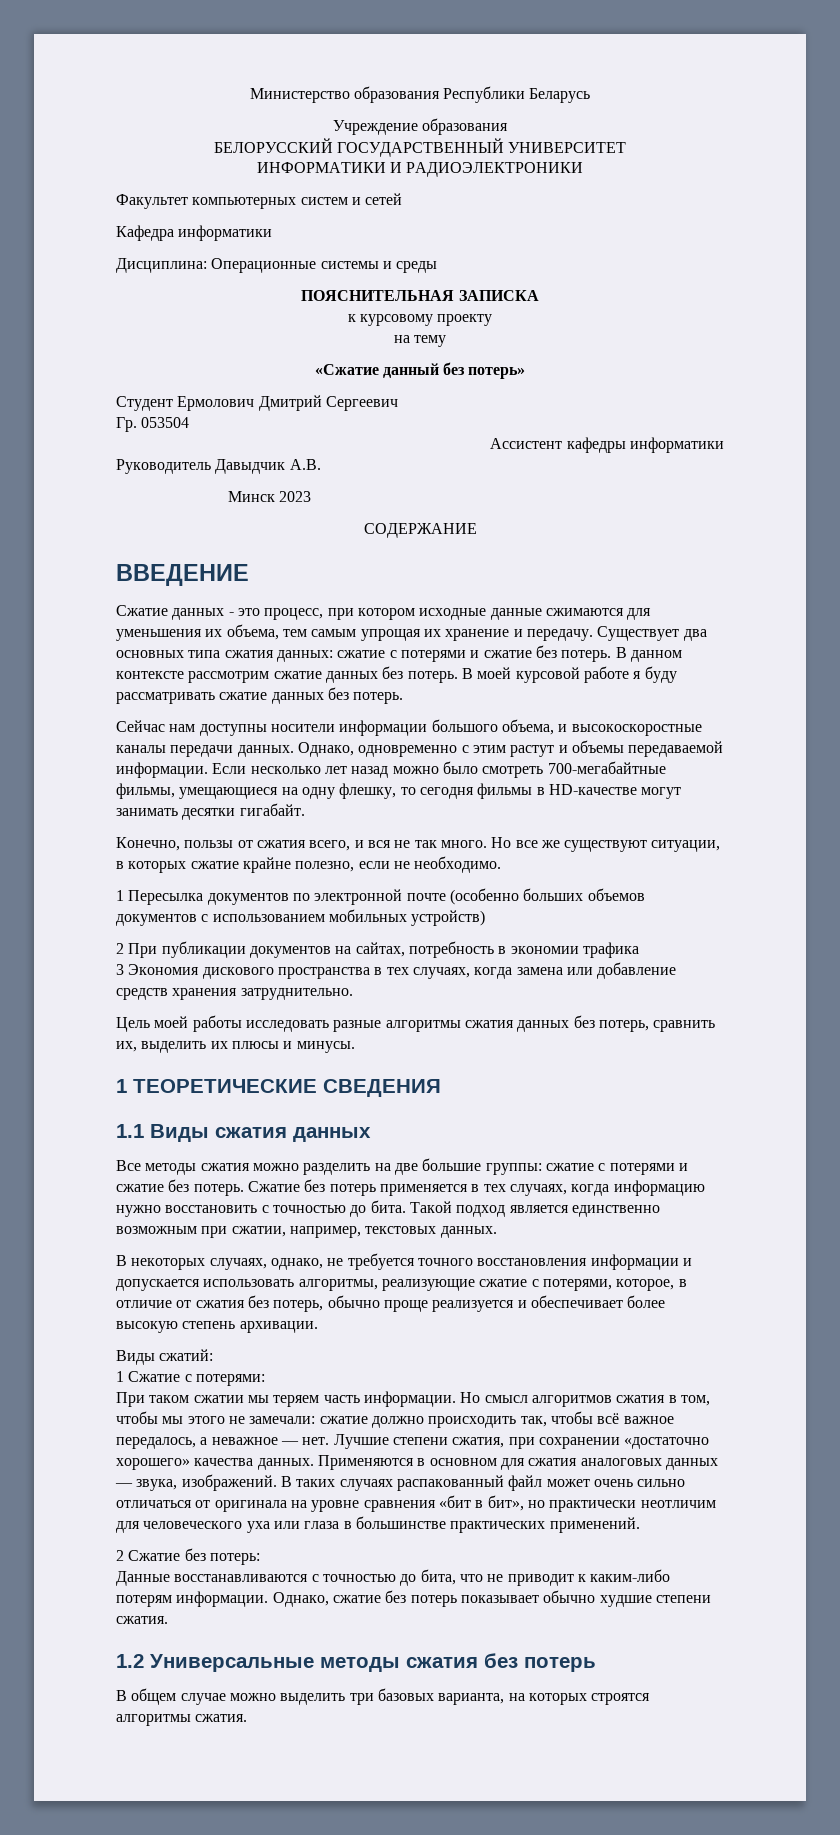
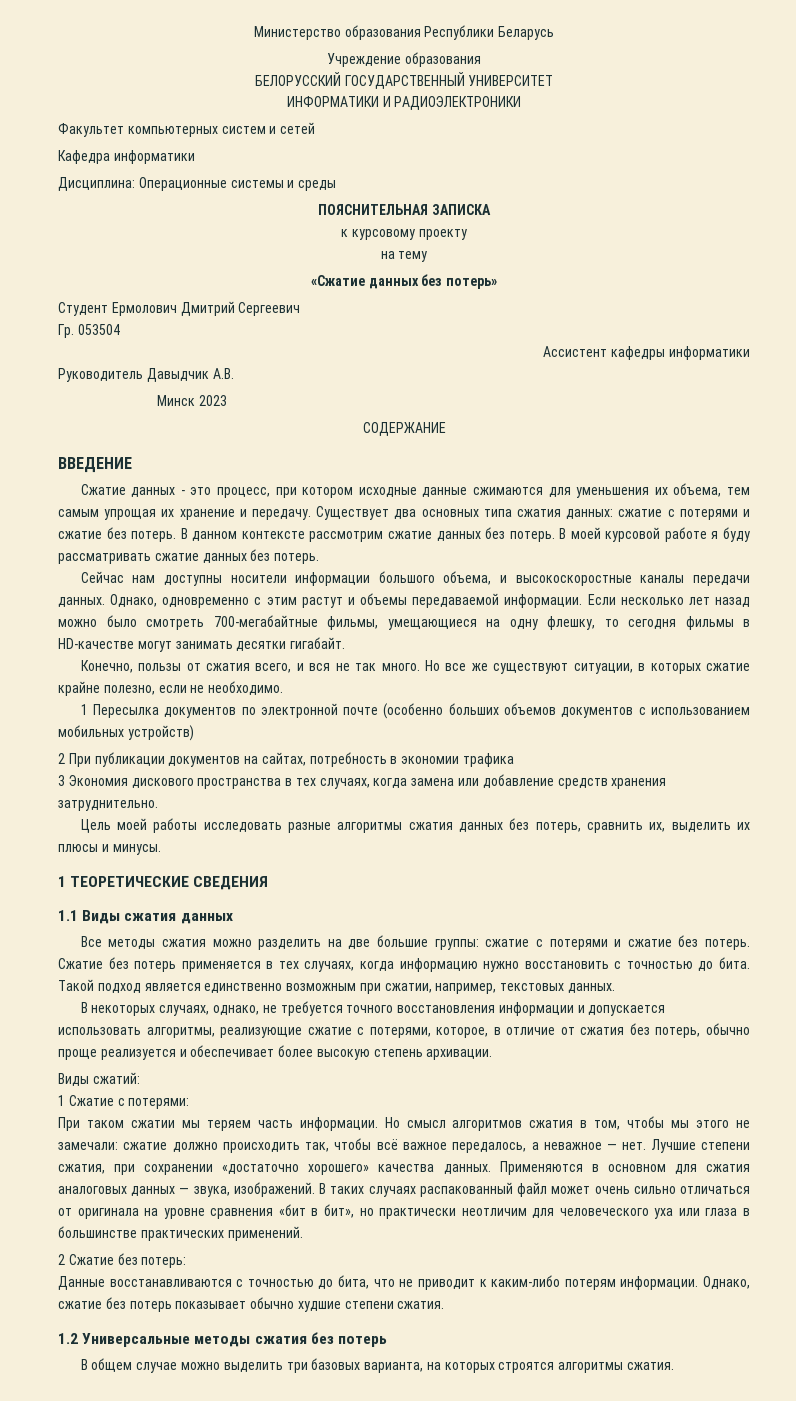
[382,363,439,378] данный -> [368,278,419,289] данных

